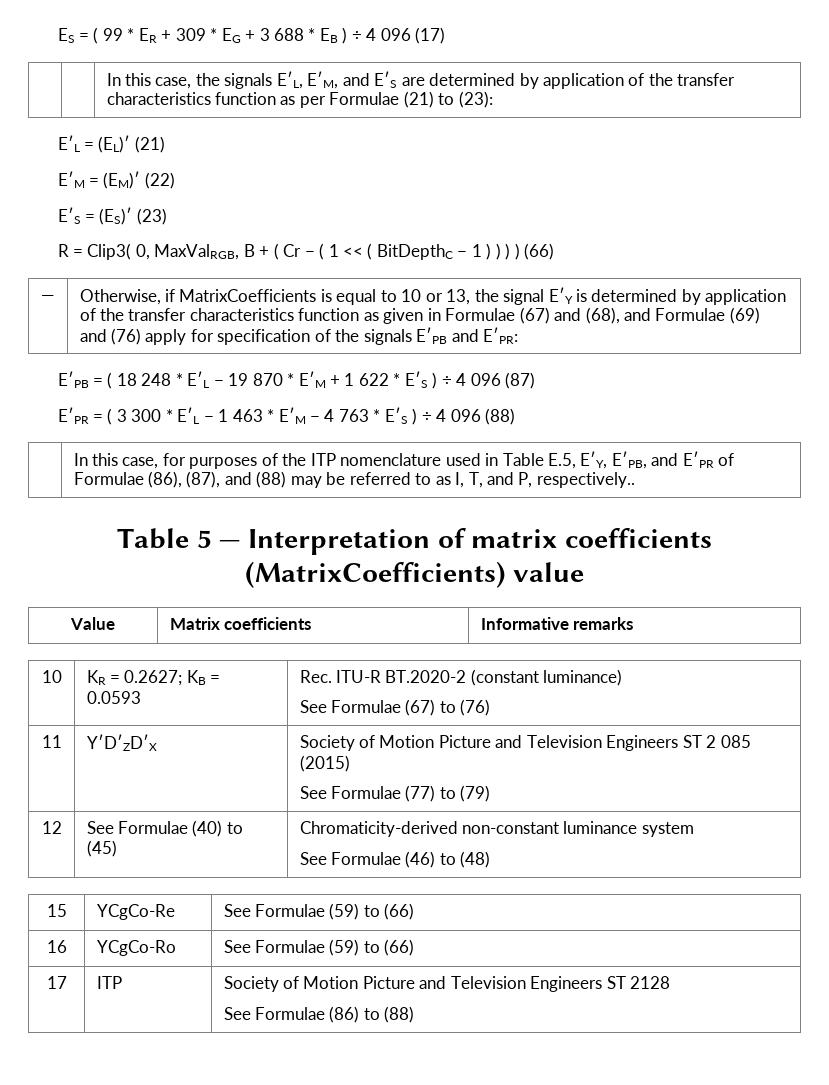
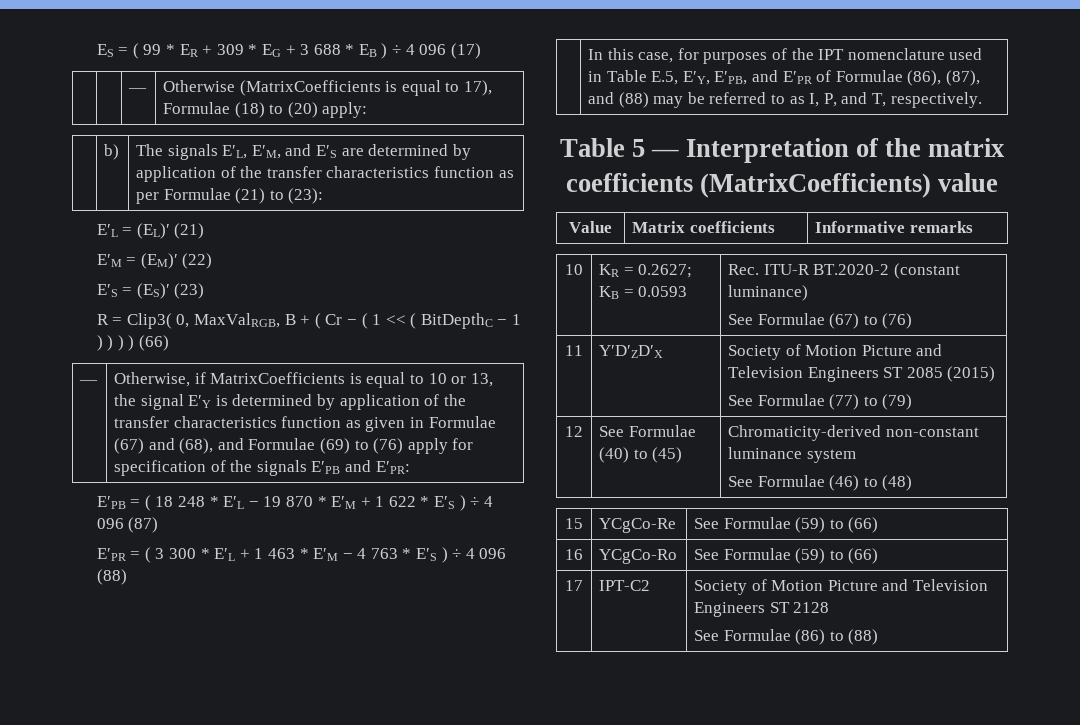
[106,73,220,89] In this case, the -> [128,88,148,92] [163,80,493,96] [163,102,368,118] [104,144,120,160] [136,144,164,156] — | Otherwise (MatrixCoefficients is equal to 17), Formulae (18) to (20) apply: // | b) | The
[79,329,107,342] and -> [354,440,369,450] to
[203,416,214,422] − -> [239,549,250,559] +
[310,453,336,466] ITP -> [818,49,845,60] IPT
[468,472,635,488] T, and P, respectively.. -> [823,92,982,108] P, and T, respectively.
(466, 538) none -> [885,138,922,157] the
[706,735,751,748] 2 085 -> [906,367,943,378] 2085
[96,976,122,989] ITP -> [599,580,651,591] IPT-C2

